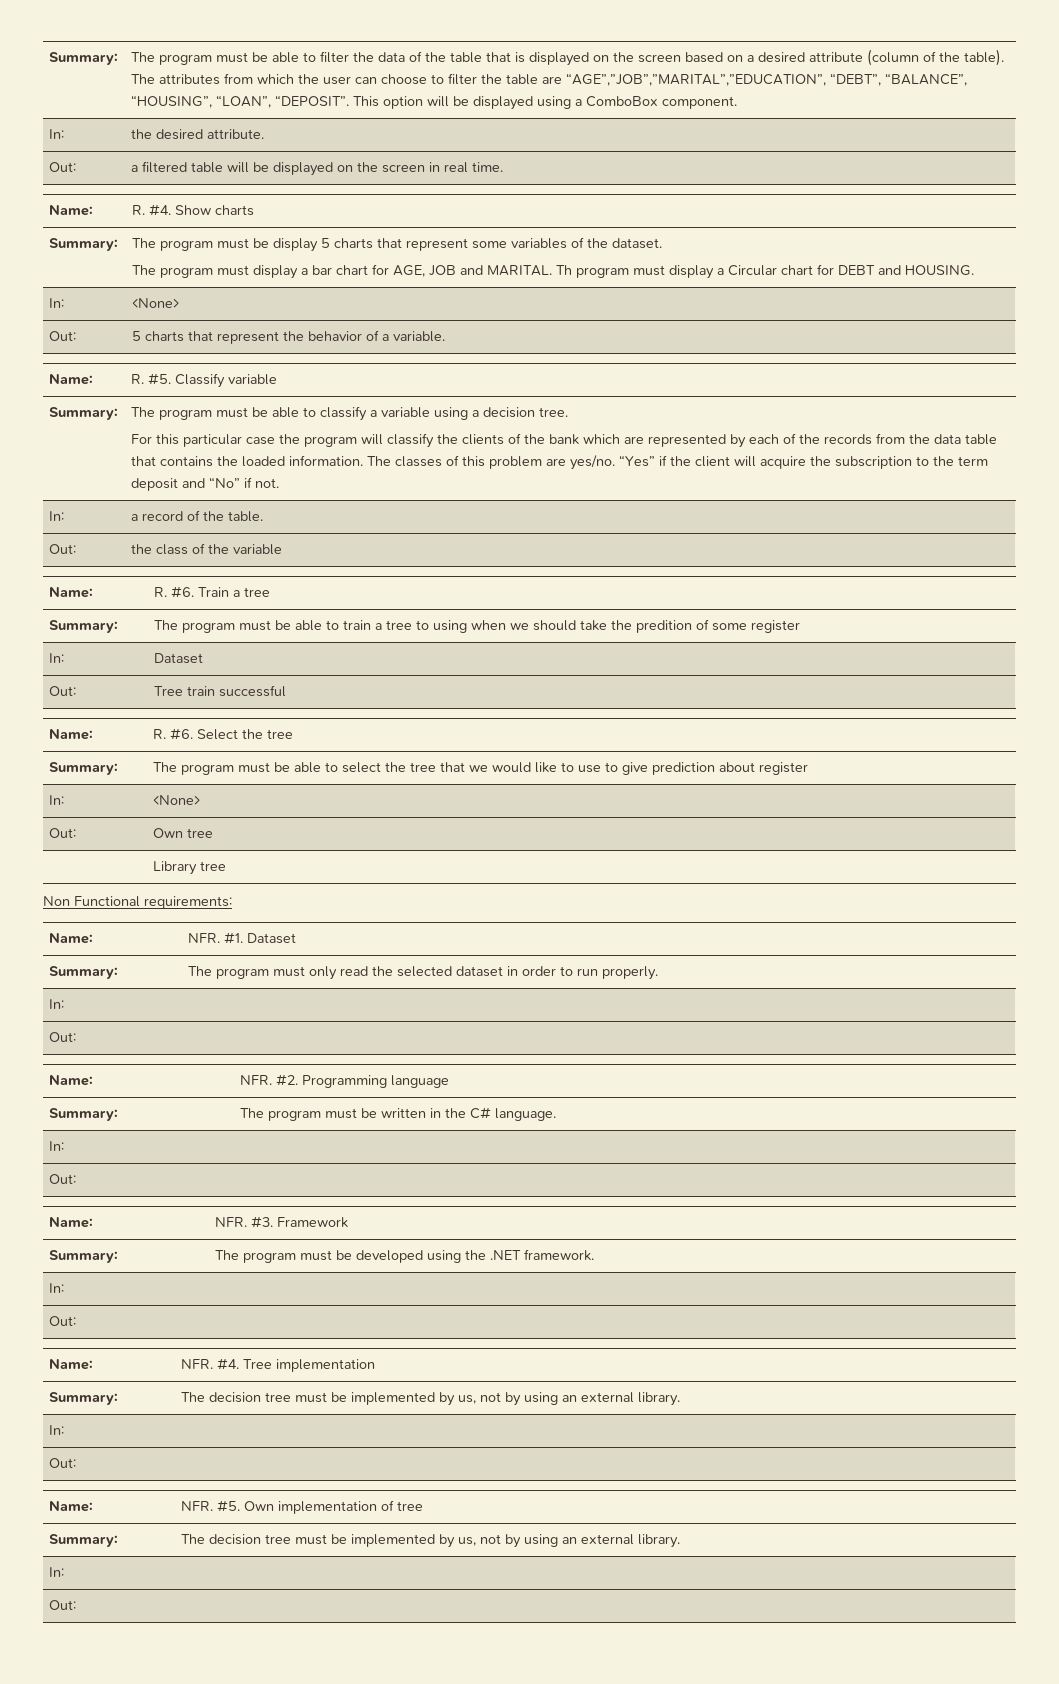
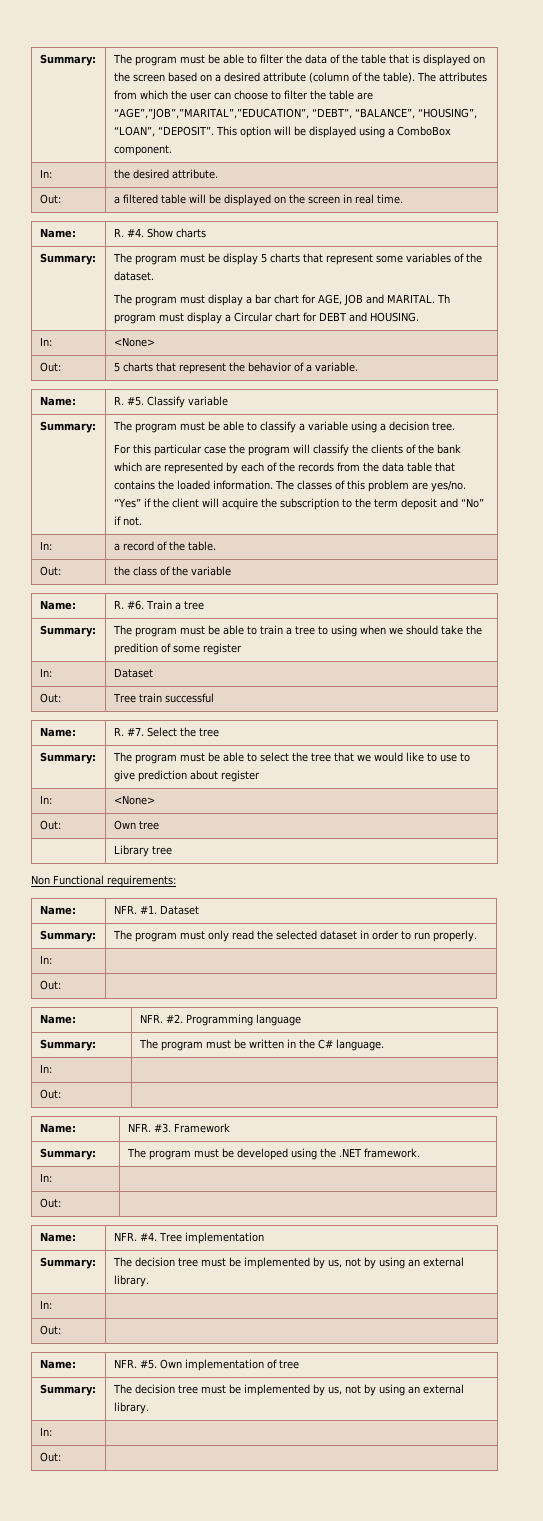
[170,728,194,740] #6. -> [126,727,144,736] #7.

